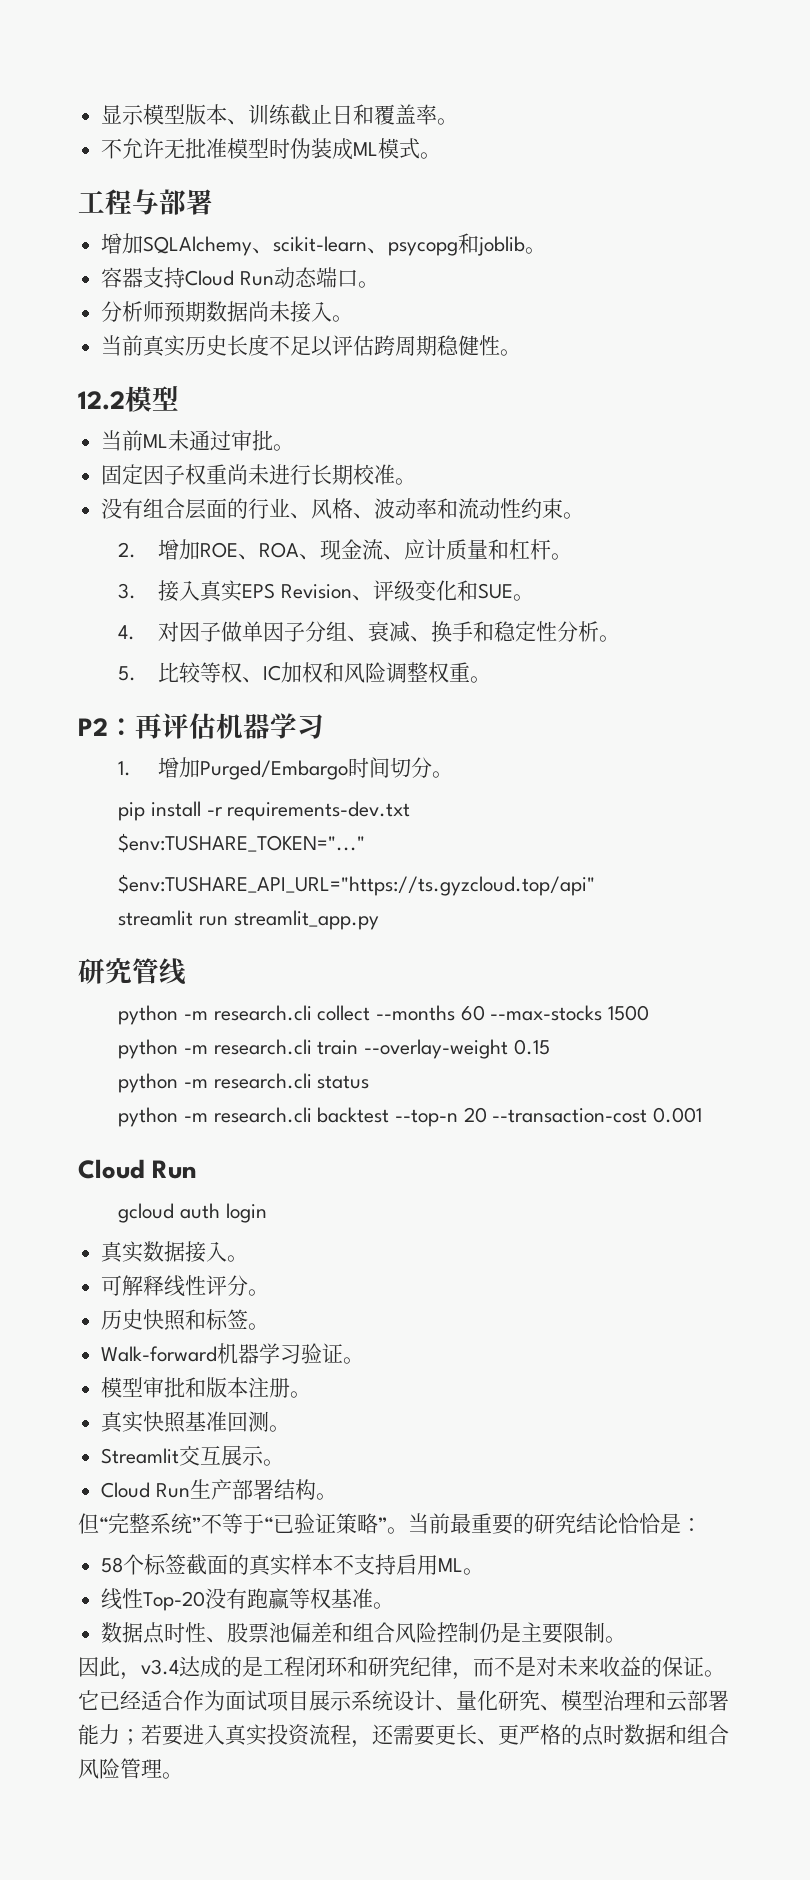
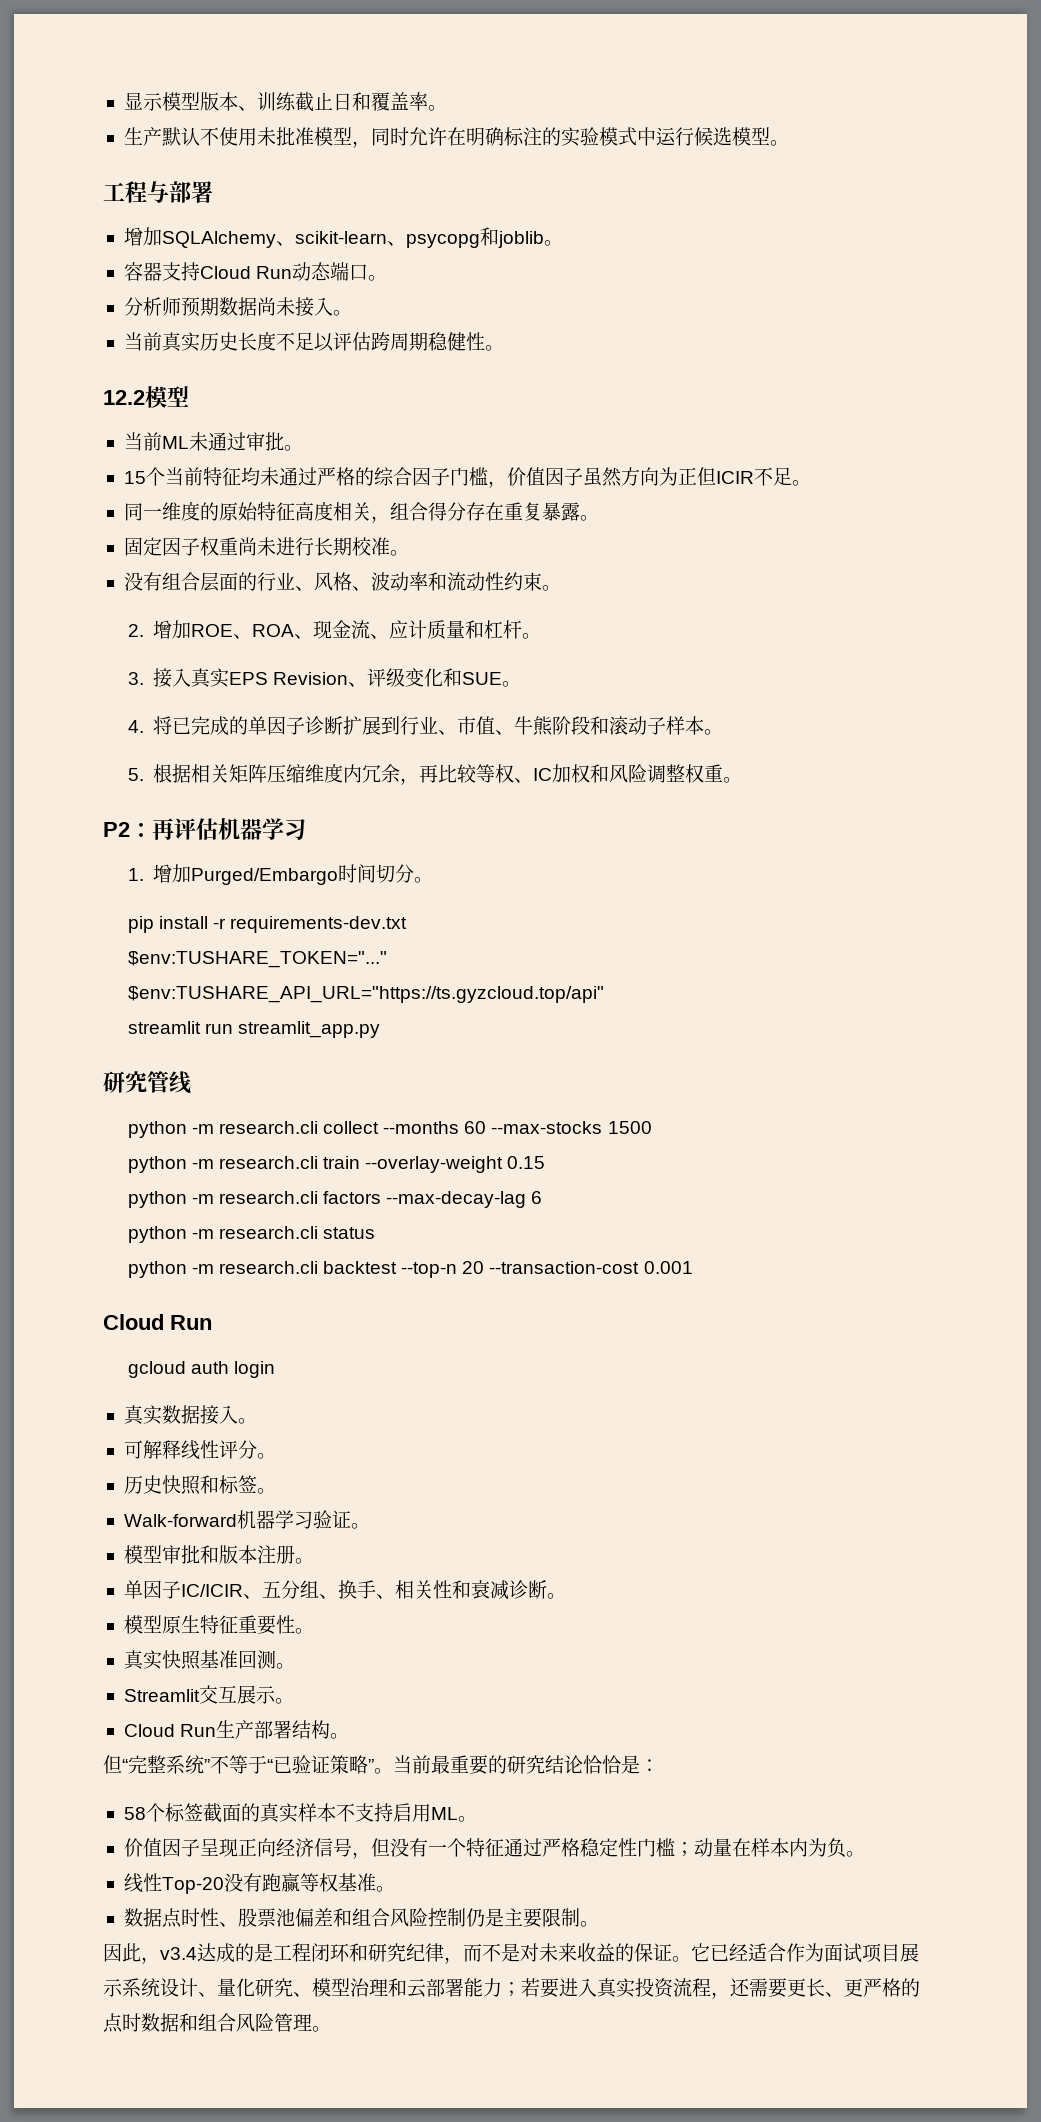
[101,138,421,160] 不允许无批准模型时伪装成ML模式 -> [123,127,770,148] 生产默认不使用未批准模型，同时允许在明确标注的实验模式中运行候选模型
(295, 447) none -> [123,467,811,488] [123,502,599,523] // 15个当前特征均未通过严格的综合因子门槛，价值因子虽然方向为正但ICIR不足。 // 同一维度的原始特征高度相关，组合得分存在重复暴露。
[158,621,621,642] [118,666,137,681] 对因子做单因子分组、衰减、换手和稳定性分析。 // 5. -> [153,716,724,736] [127,764,439,785] 将已完成的单因子诊断扩展到行业、市值、牛熊阶段和滚动子样本。 // 5.根据相关矩阵压缩维度内冗余，再
(550, 1047) none -> [127,1191,543,1208] // python -m research.cli factors --max-decay-lag 6
(312, 1394) none -> [123,1580,566,1600] [123,1615,314,1635] // 单因子IC/ICIR、五分组、换手、相关性和衰减诊断。 // 模型原生特征重要性。
(485, 1571) none -> [123,1838,865,1859] // 价值因子呈现正向经济信号，但没有一个特征通过严格稳定性门槛；动量在样本内为负。

